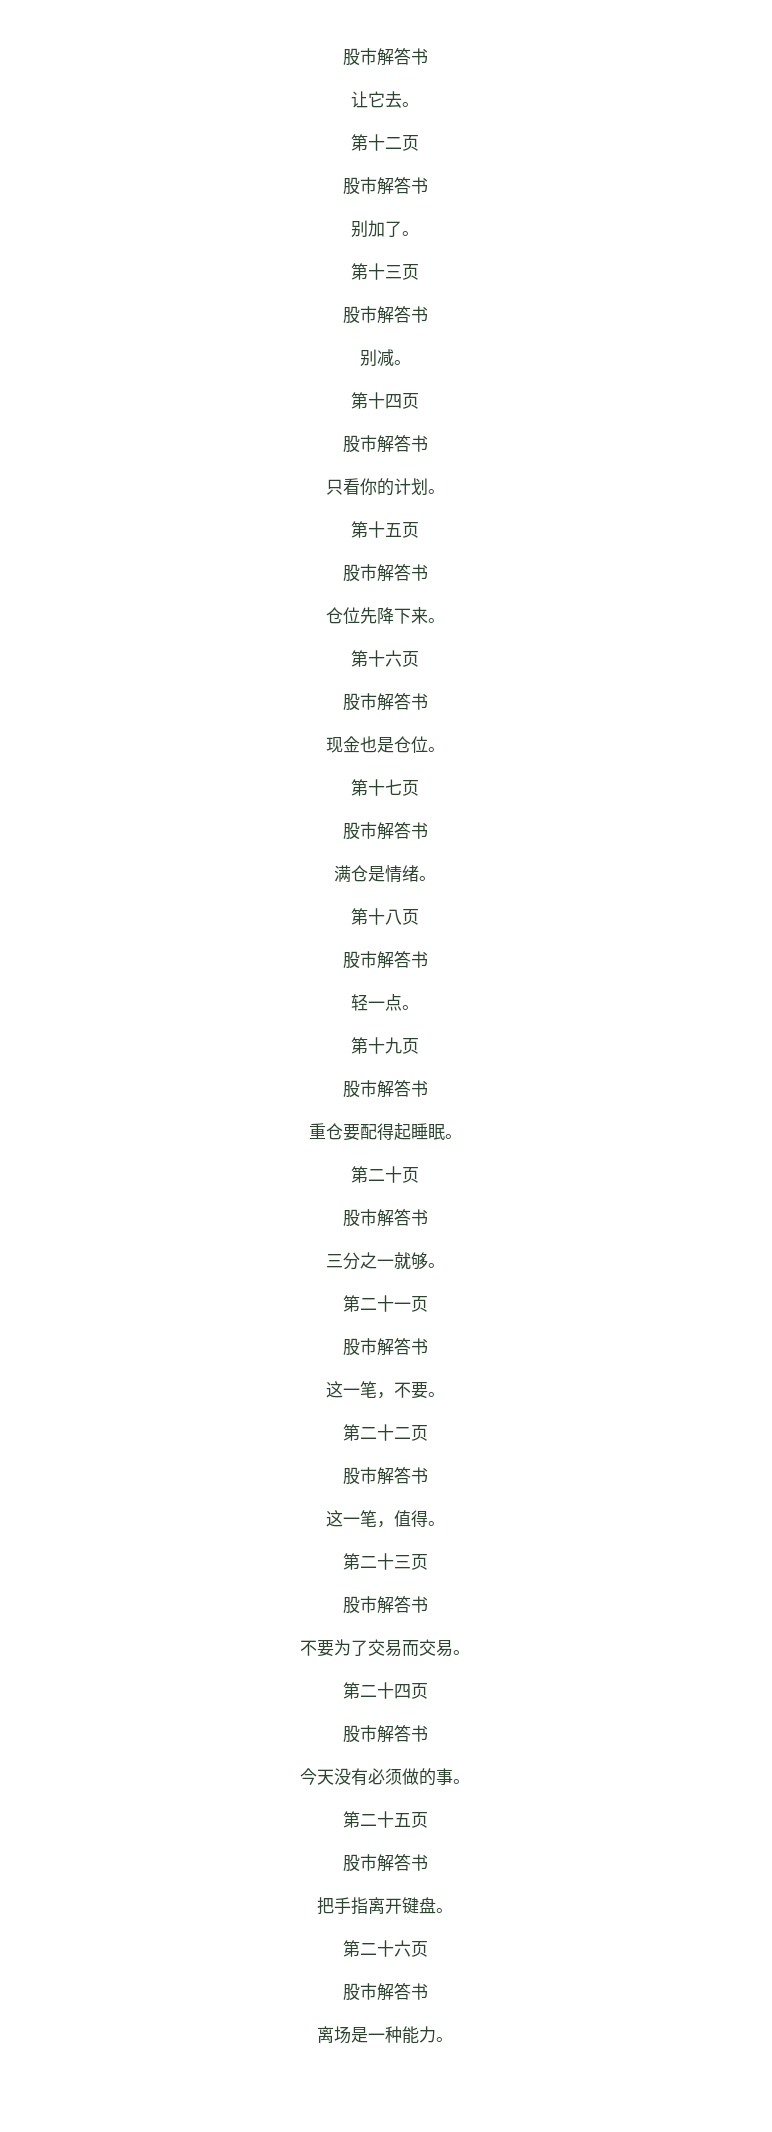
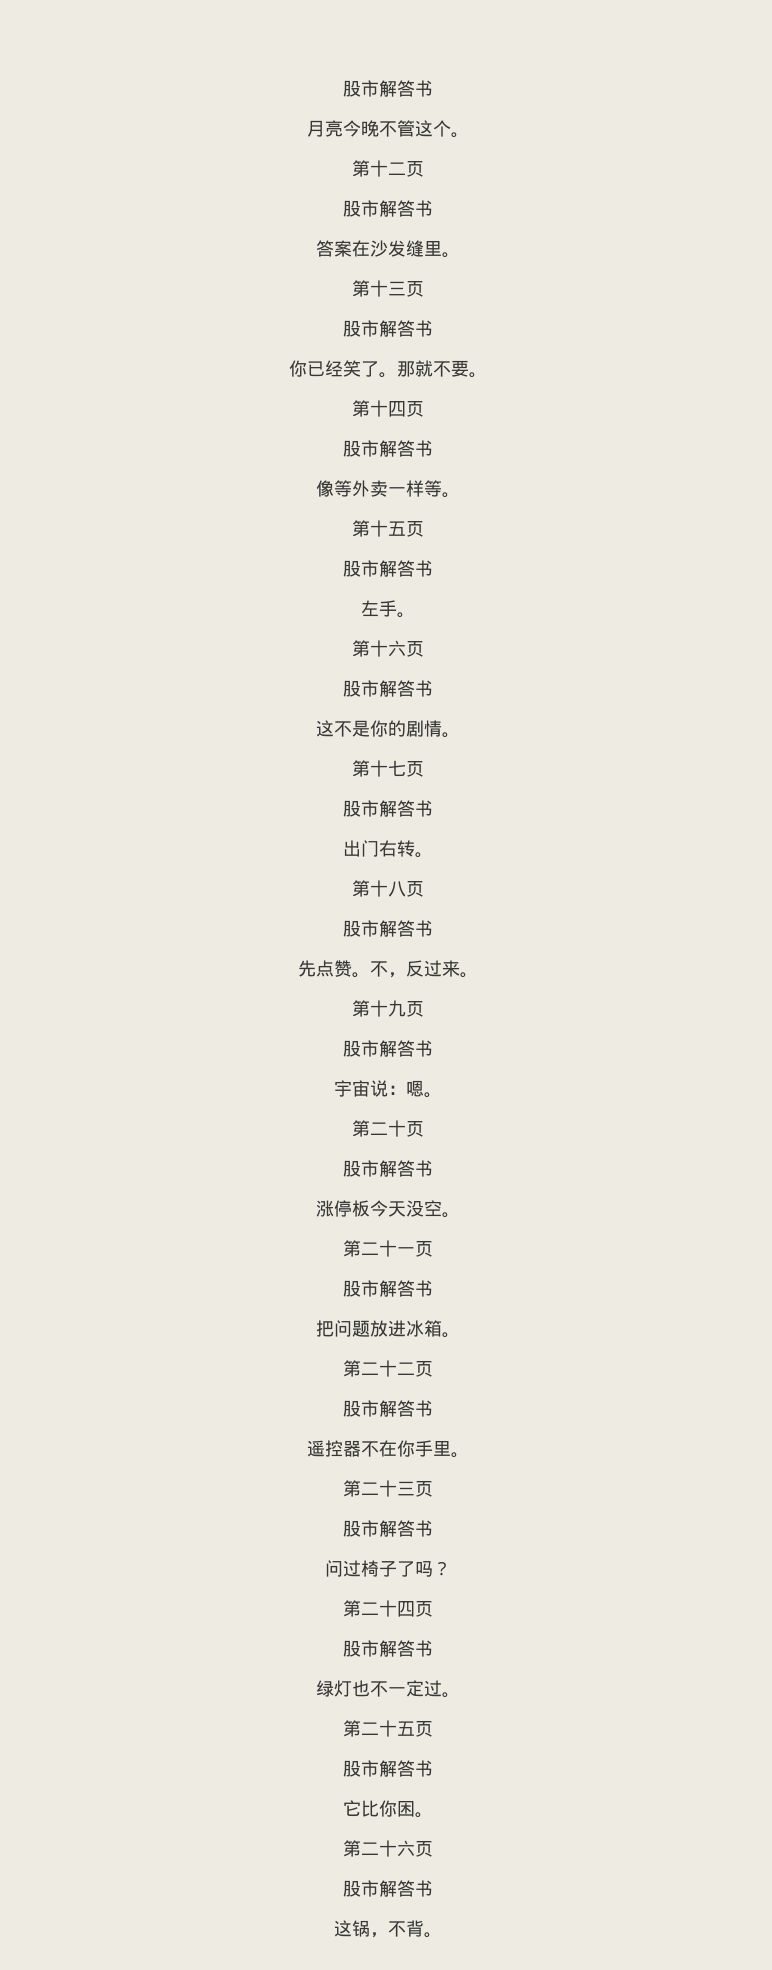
[342,47,428,66] [351,91,402,108] 股市解答书 // 让它去 -> [342,80,433,97] [306,120,451,137] 股市解答书 // 月亮今晚不管这个
[351,220,402,238] 别加了 -> [315,240,442,257] 答案在沙发缝里
[359,349,394,367] 别减 -> [288,360,469,378] 你已经笑了。那就不要
[325,478,428,496] 只看你的计划 -> [315,480,442,497] 像等外卖一样等
[325,607,428,624] 仓位先降下来 -> [360,600,397,617] 左手
[325,736,428,753] 现金也是仓位 -> [315,720,442,737] 这不是你的剧情
[334,865,419,883] 满仓是情绪 -> [342,840,415,857] 出门右转
[351,994,402,1011] 轻一点 -> [297,960,460,978] 先点赞。不，反过来
[308,1123,445,1141] 重仓要配得起睡眠 -> [333,1080,424,1097] 宇宙说：嗯
[325,1252,428,1270] 三分之一就够 -> [315,1200,442,1217] 涨停板今天没空
[325,1381,428,1399] 这一笔，不要 -> [315,1320,442,1337] 把问题放进冰箱
[325,1510,428,1528] 这一笔，值得 -> [306,1440,451,1457] 遥控器不在你手里
[300,1639,470,1657] 不要为了交易而交易。 -> [324,1560,451,1577] 问过椅子了吗？
[300,1768,453,1786] 今天没有必须做的事 -> [315,1680,442,1697] 绿灯也不一定过
[317,1897,436,1915] 把手指离开键盘 -> [342,1800,415,1817] 它比你困
[317,2026,436,2044] 离场是一种能力 -> [333,1920,424,1938] 这锅，不背

